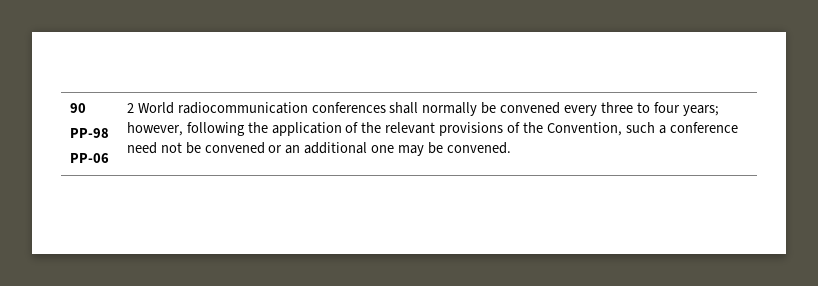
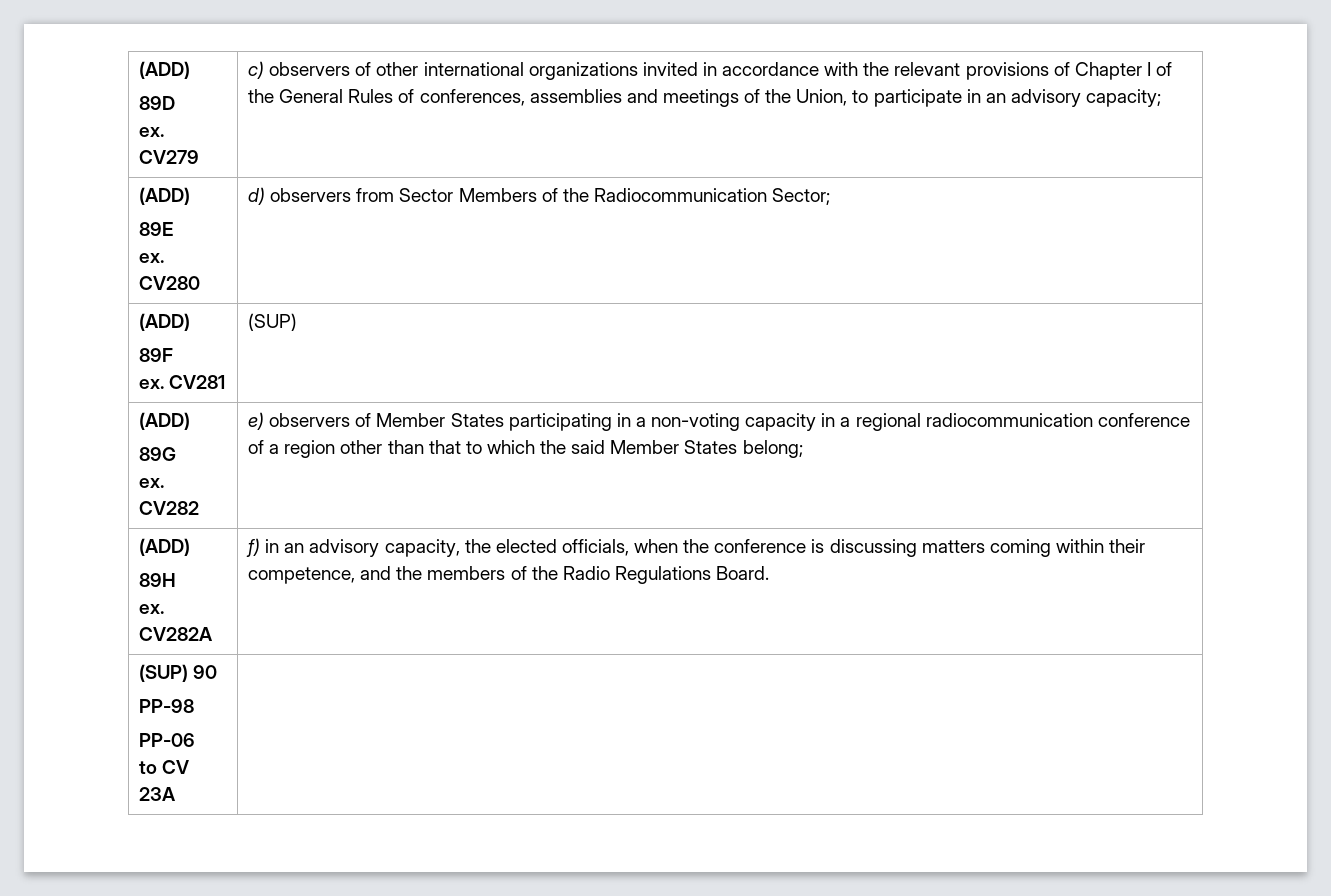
[69,103,86,113] [69,128,109,138] [69,153,109,163] [126,102,719,116] [126,122,738,136] [126,142,511,156] 90 // PP-98 // PP-06 | 2 World radiocommunication conferences shall normally be convened every three to four years; however, following the application of the relevant provisions of the Convention, such a conference need not be convened or an additional one may be convened. -> [139,61,191,79] [139,96,176,110] [139,127,165,137] [139,150,200,164] [248,61,1173,80] [248,89,1162,107] [139,187,191,205] [139,222,174,236] [139,253,165,263] [139,276,201,290] [248,187,831,205] [139,313,191,331] [139,348,174,362] [139,375,226,389] [248,313,298,331] [139,412,191,430] [139,447,177,461] [139,478,165,488] [139,501,200,515] [248,412,1190,431] [248,440,803,458] [139,538,191,556] [139,573,177,587] [139,604,165,614] [139,627,214,641] [246,538,1146,557] [248,566,770,584] [139,664,218,682] [139,699,195,713] [139,733,196,747] [139,760,190,774] [139,787,177,801] (ADD) // 89D // ex. CV279 | c) observers of other international organizations invited in accordance with the relevant provisions of Chapter I of the General Rules of conferences, assemblies and meetings of the Union, to participate in an advisory capacity; // (ADD) // 89E // ex. CV280 | d) observers from Sector Members of the Radiocommunication Sector; // (ADD) // 89F // ex. CV281 | (SUP) // (ADD) // 89G // ex. CV282 | e) observers of Member States participating in a non-voting capacity in a regional radiocommunication conference of a region other than that to which the said Member States belong; // (ADD) // 89H // ex. CV282A | f) in an advisory capacity, the elected officials, when the conference is discussing matters coming within their competence, and the members of the Radio Regulations Board. // (SUP) 90 // PP-98 // PP-06 // to CV 23A |

